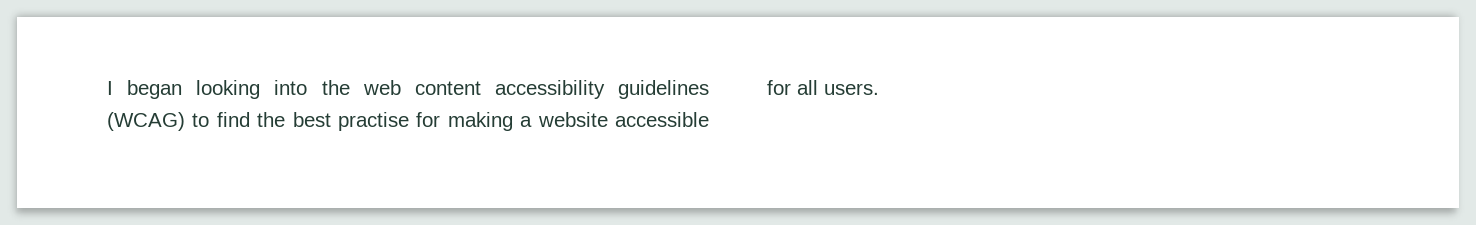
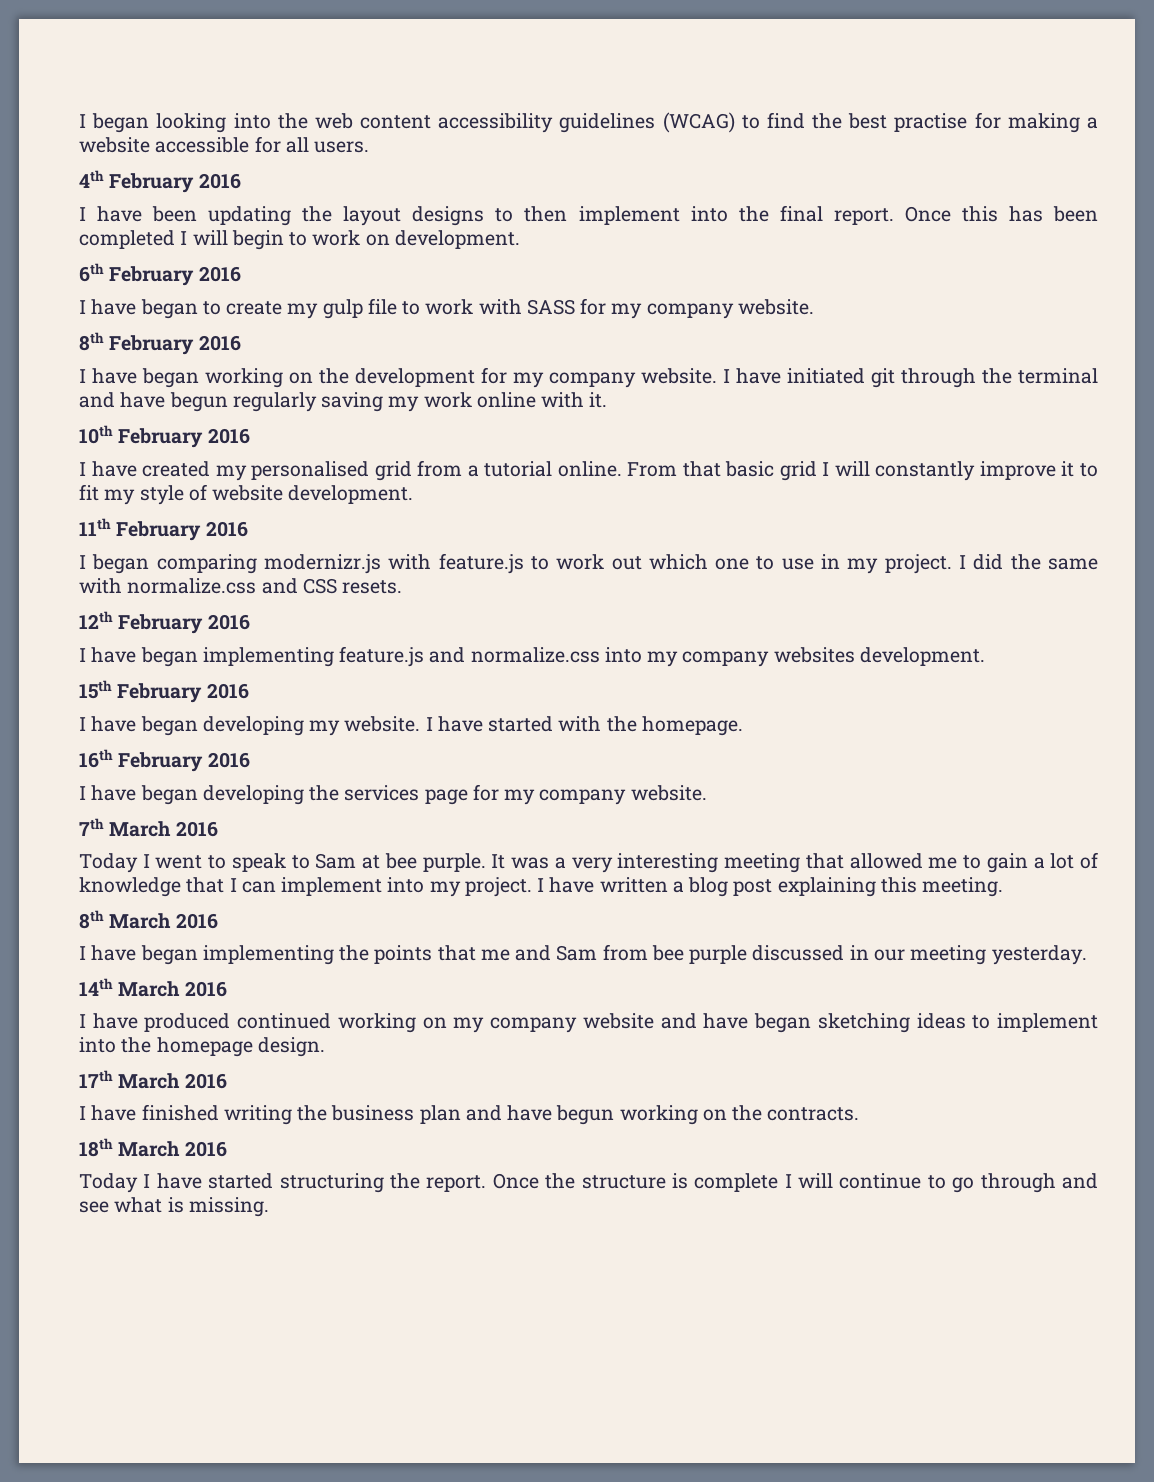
(879, 89) none -> [79,170,241,193] [79,205,1098,226] [79,230,520,250] [79,263,241,286] [79,298,814,319] [79,332,241,355] [79,367,1098,388] [79,392,608,412] [79,425,250,448] [79,460,1098,481] [79,484,414,505] [79,518,248,541] [79,553,1098,574] [79,578,403,594] [79,611,250,634] [79,646,985,667] [79,680,249,703] [79,716,743,736] [79,749,250,772] [79,784,707,805] [79,818,218,837] [79,852,1099,873] [79,877,1004,897] [79,910,218,929] [79,944,1087,965] [79,978,227,997] [79,1013,1099,1033] [79,1037,325,1057] [79,1070,227,1089] [79,1104,860,1125] [79,1138,227,1157] [79,1173,1099,1193] [79,1197,269,1217] // 4th February 2016 // I have been updating the layout designs to then implement into the final report. Once this has been completed I will begin to work on development. // 6th February 2016 // I have began to create my gulp file to work with SASS for my company website. // 8th February 2016 // I have began working on the development for my company website. I have initiated git through the terminal and have begun regularly saving my work online with it. // 10th February 2016 // I have created my personalised grid from a tutorial online. From that basic grid I will constantly improve it to fit my style of website development. // 11th February 2016 // I began comparing modernizr.js with feature.js to work out which one to use in my project. I did the same with normalize.css and CSS resets. // 12th February 2016 // I have began implementing feature.js and normalize.css into my company websites development. // 15th February 2016 // I have began developing my website. I have started with the homepage. // 16th February 2016 // I have began developing the services page for my company website. // 7th March 2016 // Today I went to speak to Sam at bee purple. It was a very interesting meeting that allowed me to gain a lot of knowledge that I can implement into my project. I have written a blog post explaining this meeting. // 8th March 2016 // I have began implementing the points that me and Sam from bee purple discussed in our meeting yesterday. // 14th March 2016 // I have produced continued working on my company website and have began sketching ideas to implement into the homepage design. // 17th March 2016 // I have finished writing the business plan and have begun working on the contracts. // 18th March 2016 // Today I have started structuring the report. Once the structure is complete I will continue to go through and see what is missing.

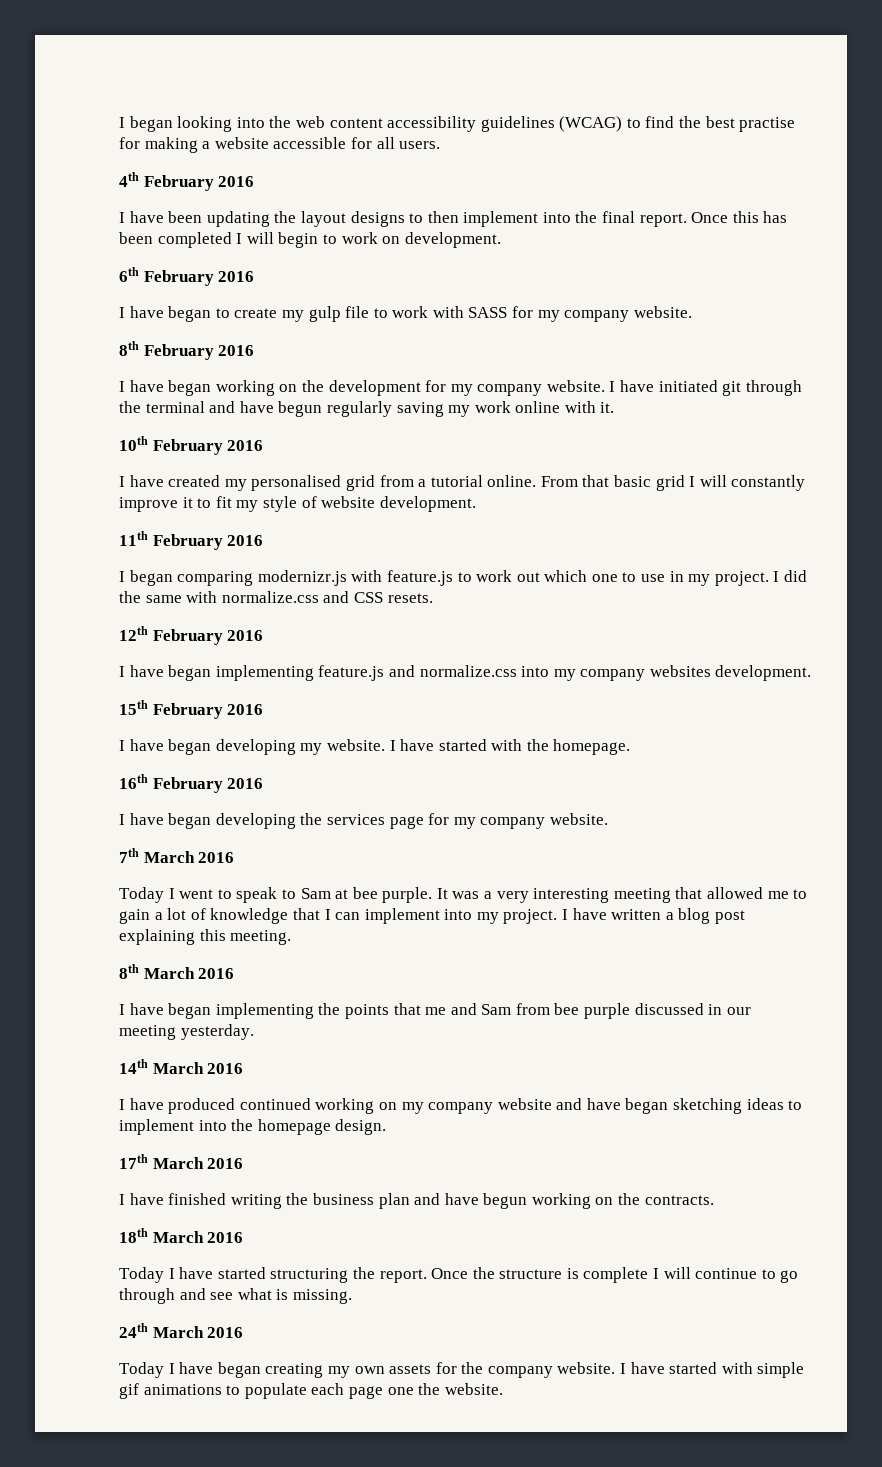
(269, 1207) none -> [119,1323,244,1338] [119,1362,805,1378] [119,1383,503,1399] // 24th March 2016 // Today I have began creating my own assets for the company website. I have started with simple gif animations to populate each page one the website.

